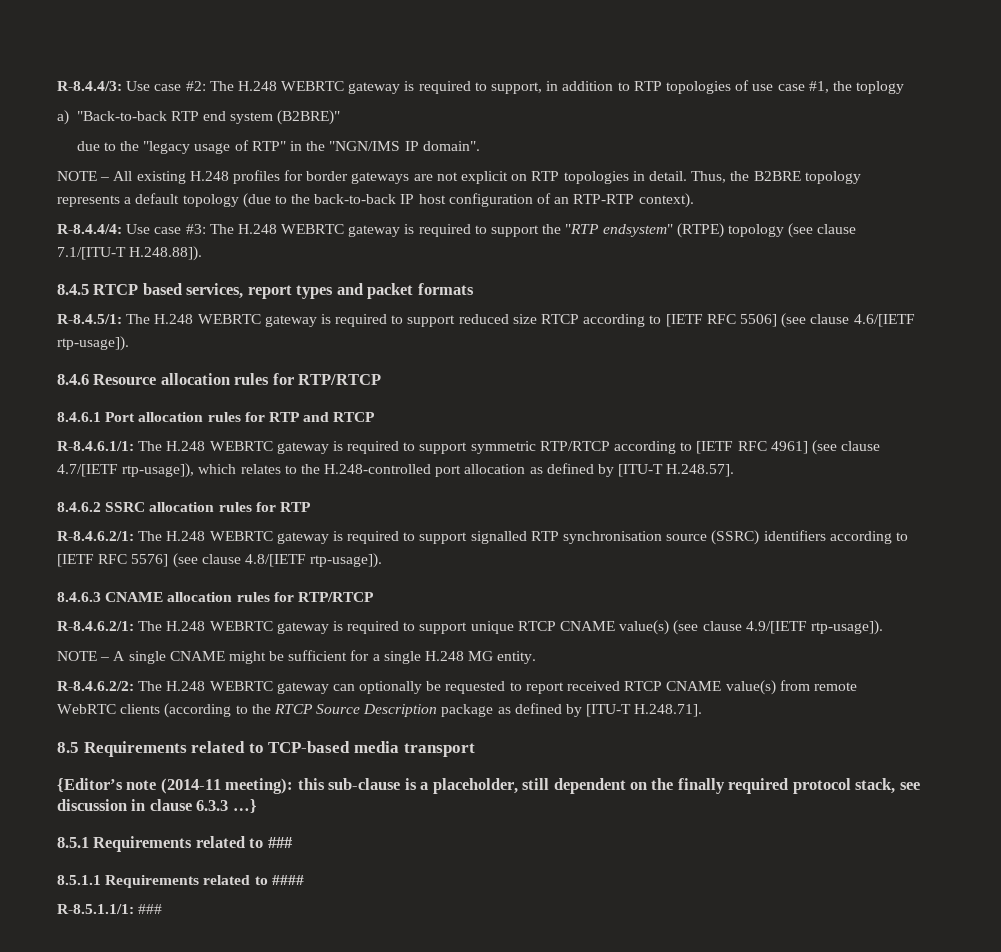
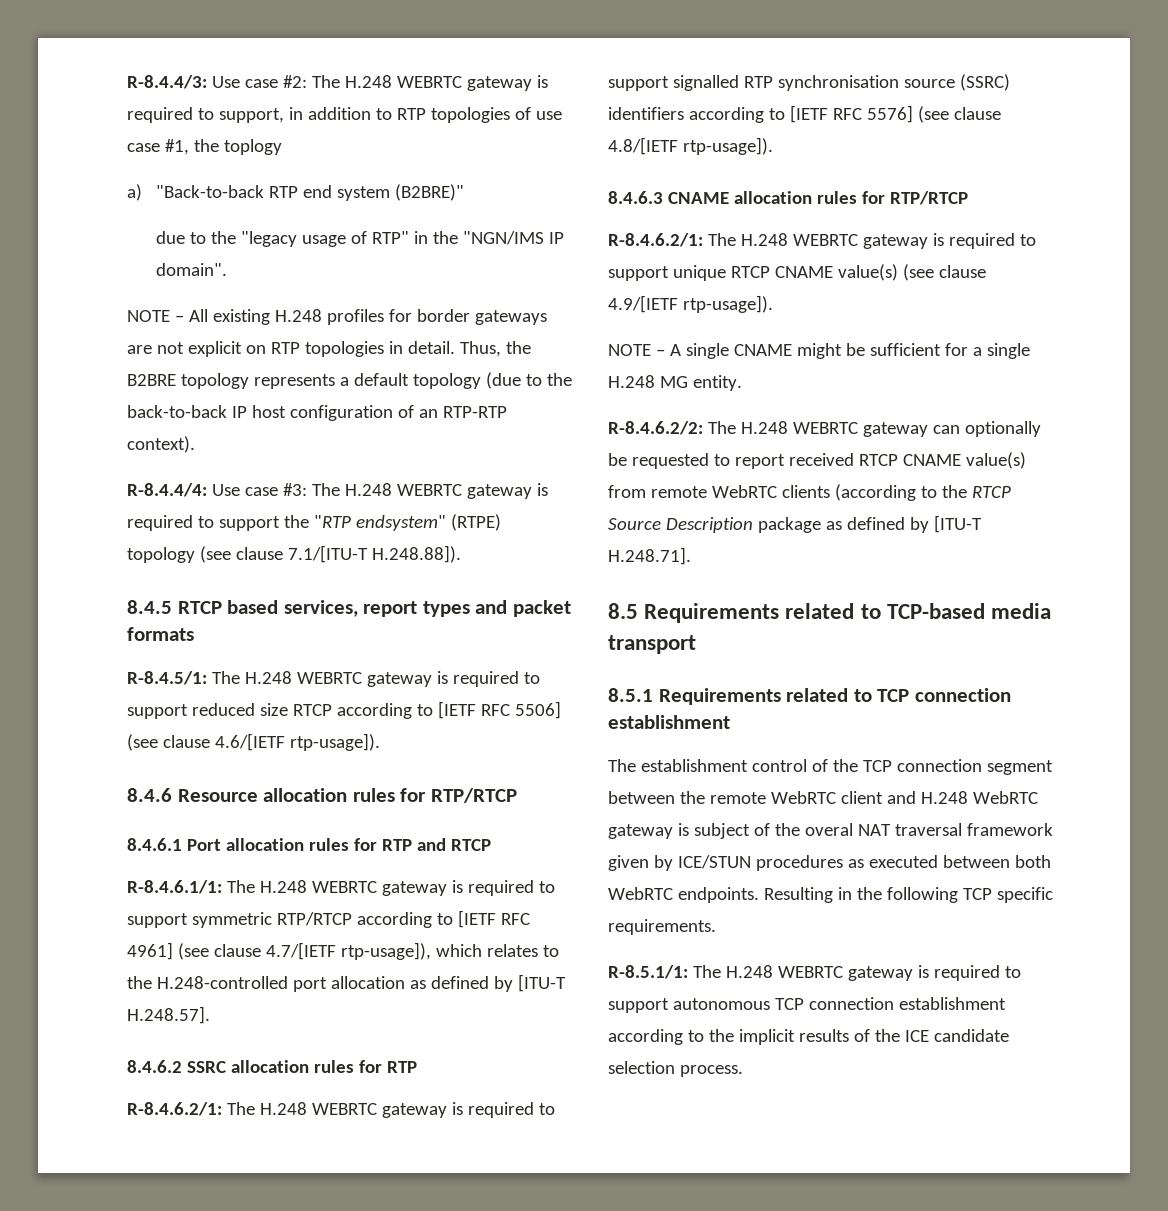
[57,778,920,794] [57,799,257,813] [57,836,293,852] [57,875,304,888] [57,904,163,914] {Editor’s note (2014-11 meeting): this sub-clause is a placeholder, still dependent on the finally required protocol stack, see discussion in clause 6.3.3 …} // 8.5.1 Requirements related to ### // 8.5.1.1 Requirements related to #### // R-8.5.1.1/1: ### -> [608,688,1011,705] [608,715,730,729] [608,759,1053,775] [608,791,1038,804] [608,823,1053,839] [608,855,1051,871] [608,887,1053,903] [608,919,716,935] [608,965,1021,981] [608,997,1006,1013] [608,1029,1009,1045] [608,1061,743,1077] 8.5.1 Requirements related to TCP connection establishment // The establishment control of the TCP connection segment between the remote WebRTC client and H.248 WebRTC gateway is subject of the overal NAT traversal framework given by ICE/STUN procedures as executed between both WebRTC endpoints. Resulting in the following TCP specific requirements. // R-8.5.1/1: The H.248 WEBRTC gateway is required to support autonomous TCP connection establishment according to the implicit results of the ICE candidate selection process.

